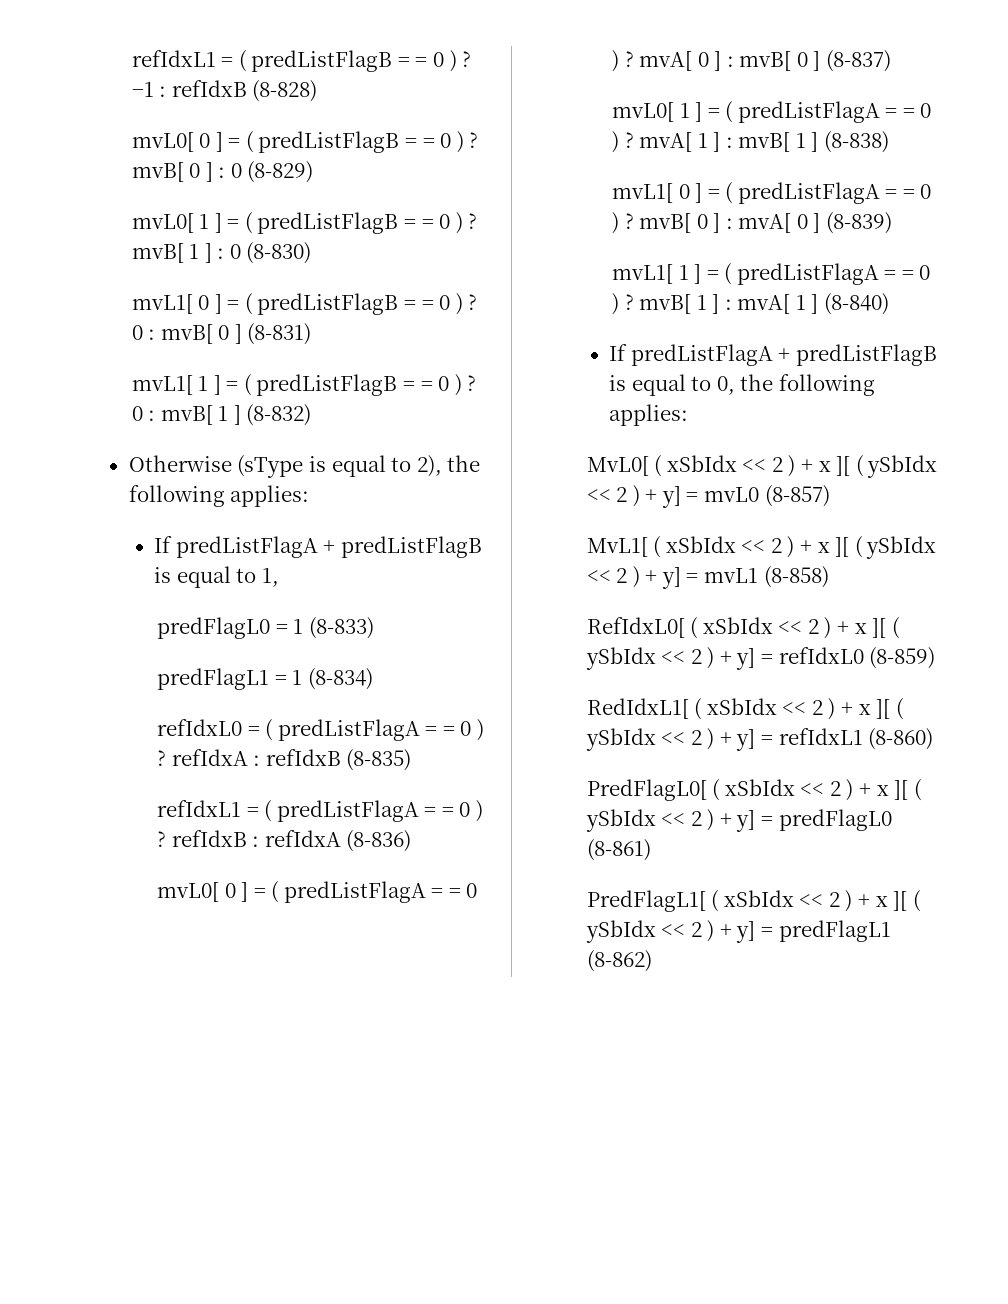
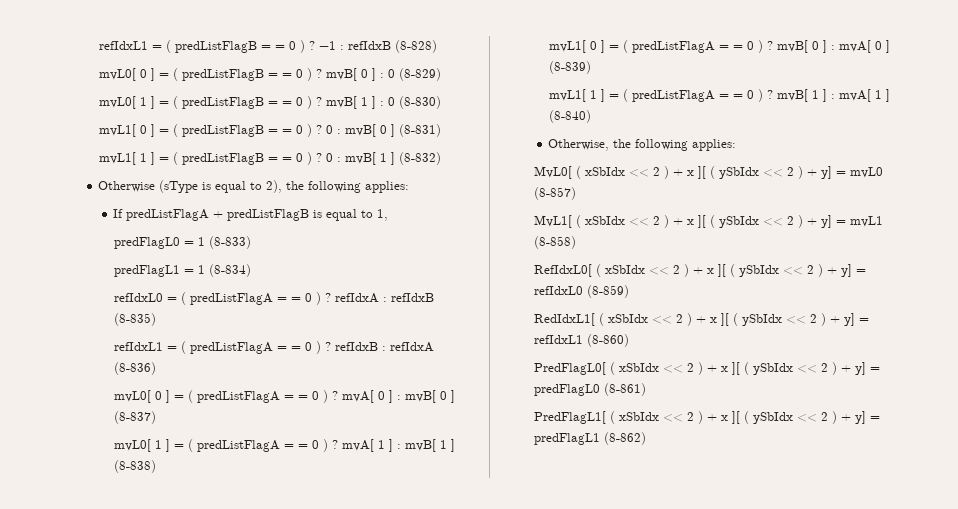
[609,344,937,366] [609,374,735,396] If predListFlagA + predListFlagB is equal to 0, -> [548,139,610,151] Otherwise,

